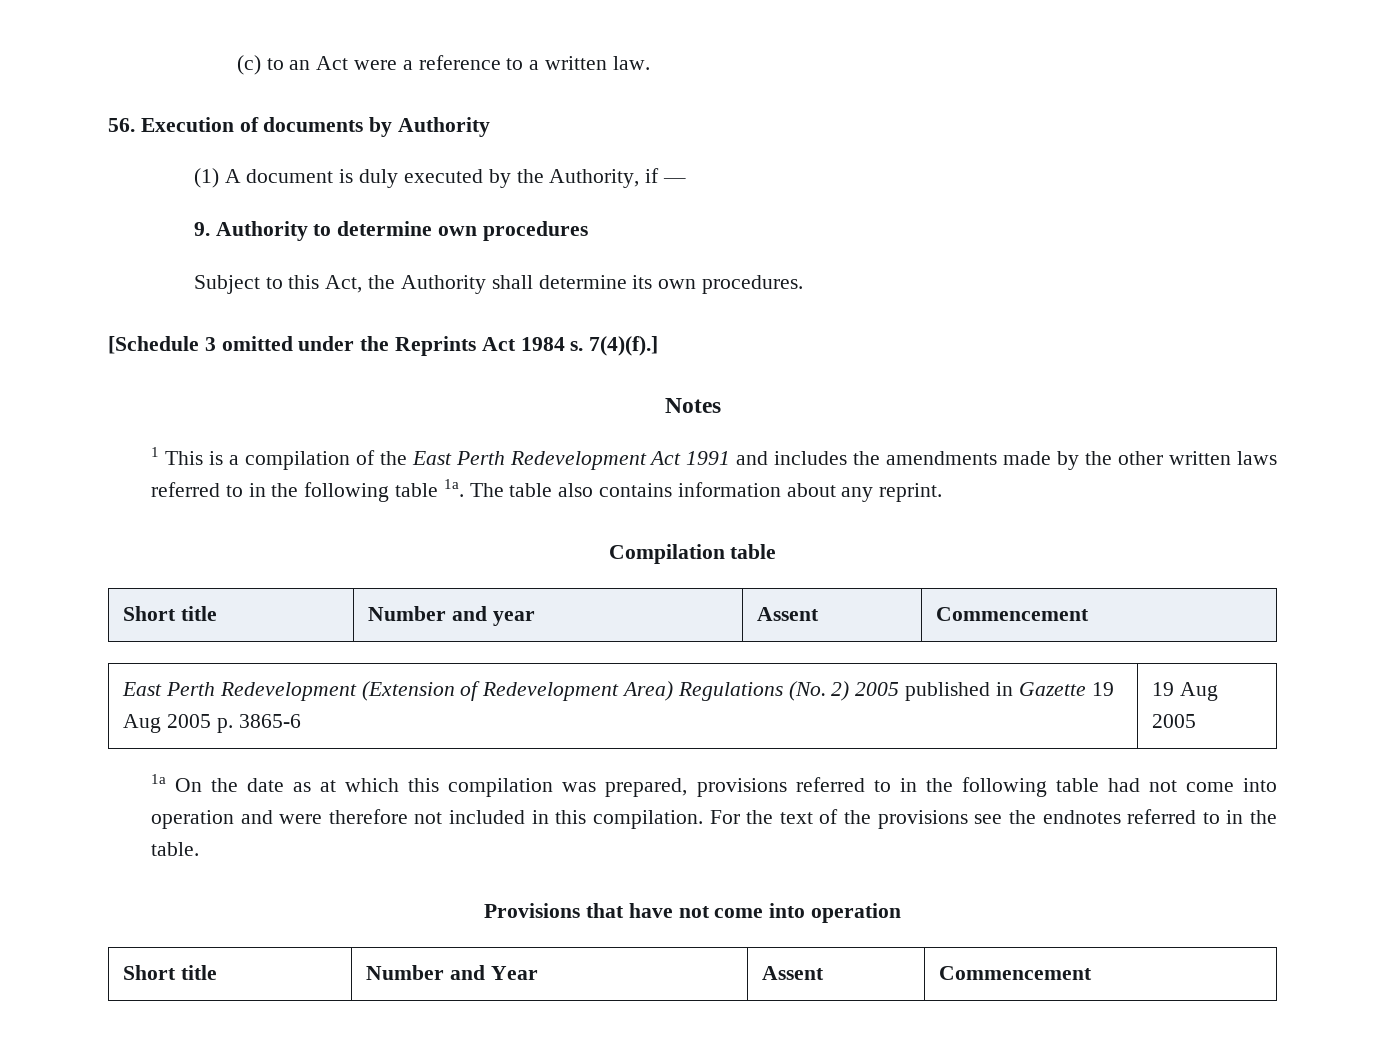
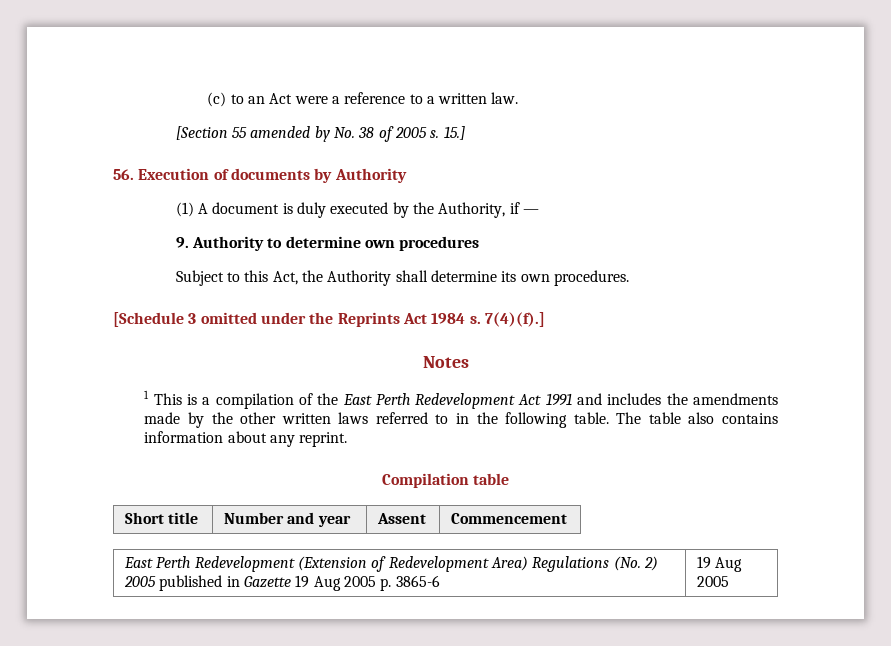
(650, 63) none -> [175,126,465,142] // [Section 55 amended by No. 38 of 2005 s. 15.]
[394,479,464,497] table 1a. -> [573,412,609,424] table.
[150,774,1277,797] [150,809,1277,829] [150,842,199,856] [484,903,901,923] [123,965,218,980] [366,965,538,980] [762,966,825,980] [939,966,1093,980] // 1a On the date as at which this compilation was prepared, provisions referred to in the following table had not come into operation and were therefore not included in this compilation. For the text of the provisions see the endnotes referred to in the table. // Provisions that have not come into operation // Short title | Number and Year | Assent | Commencement -> (730, 581) none

